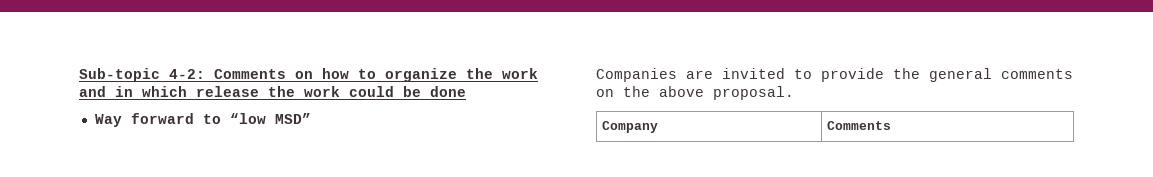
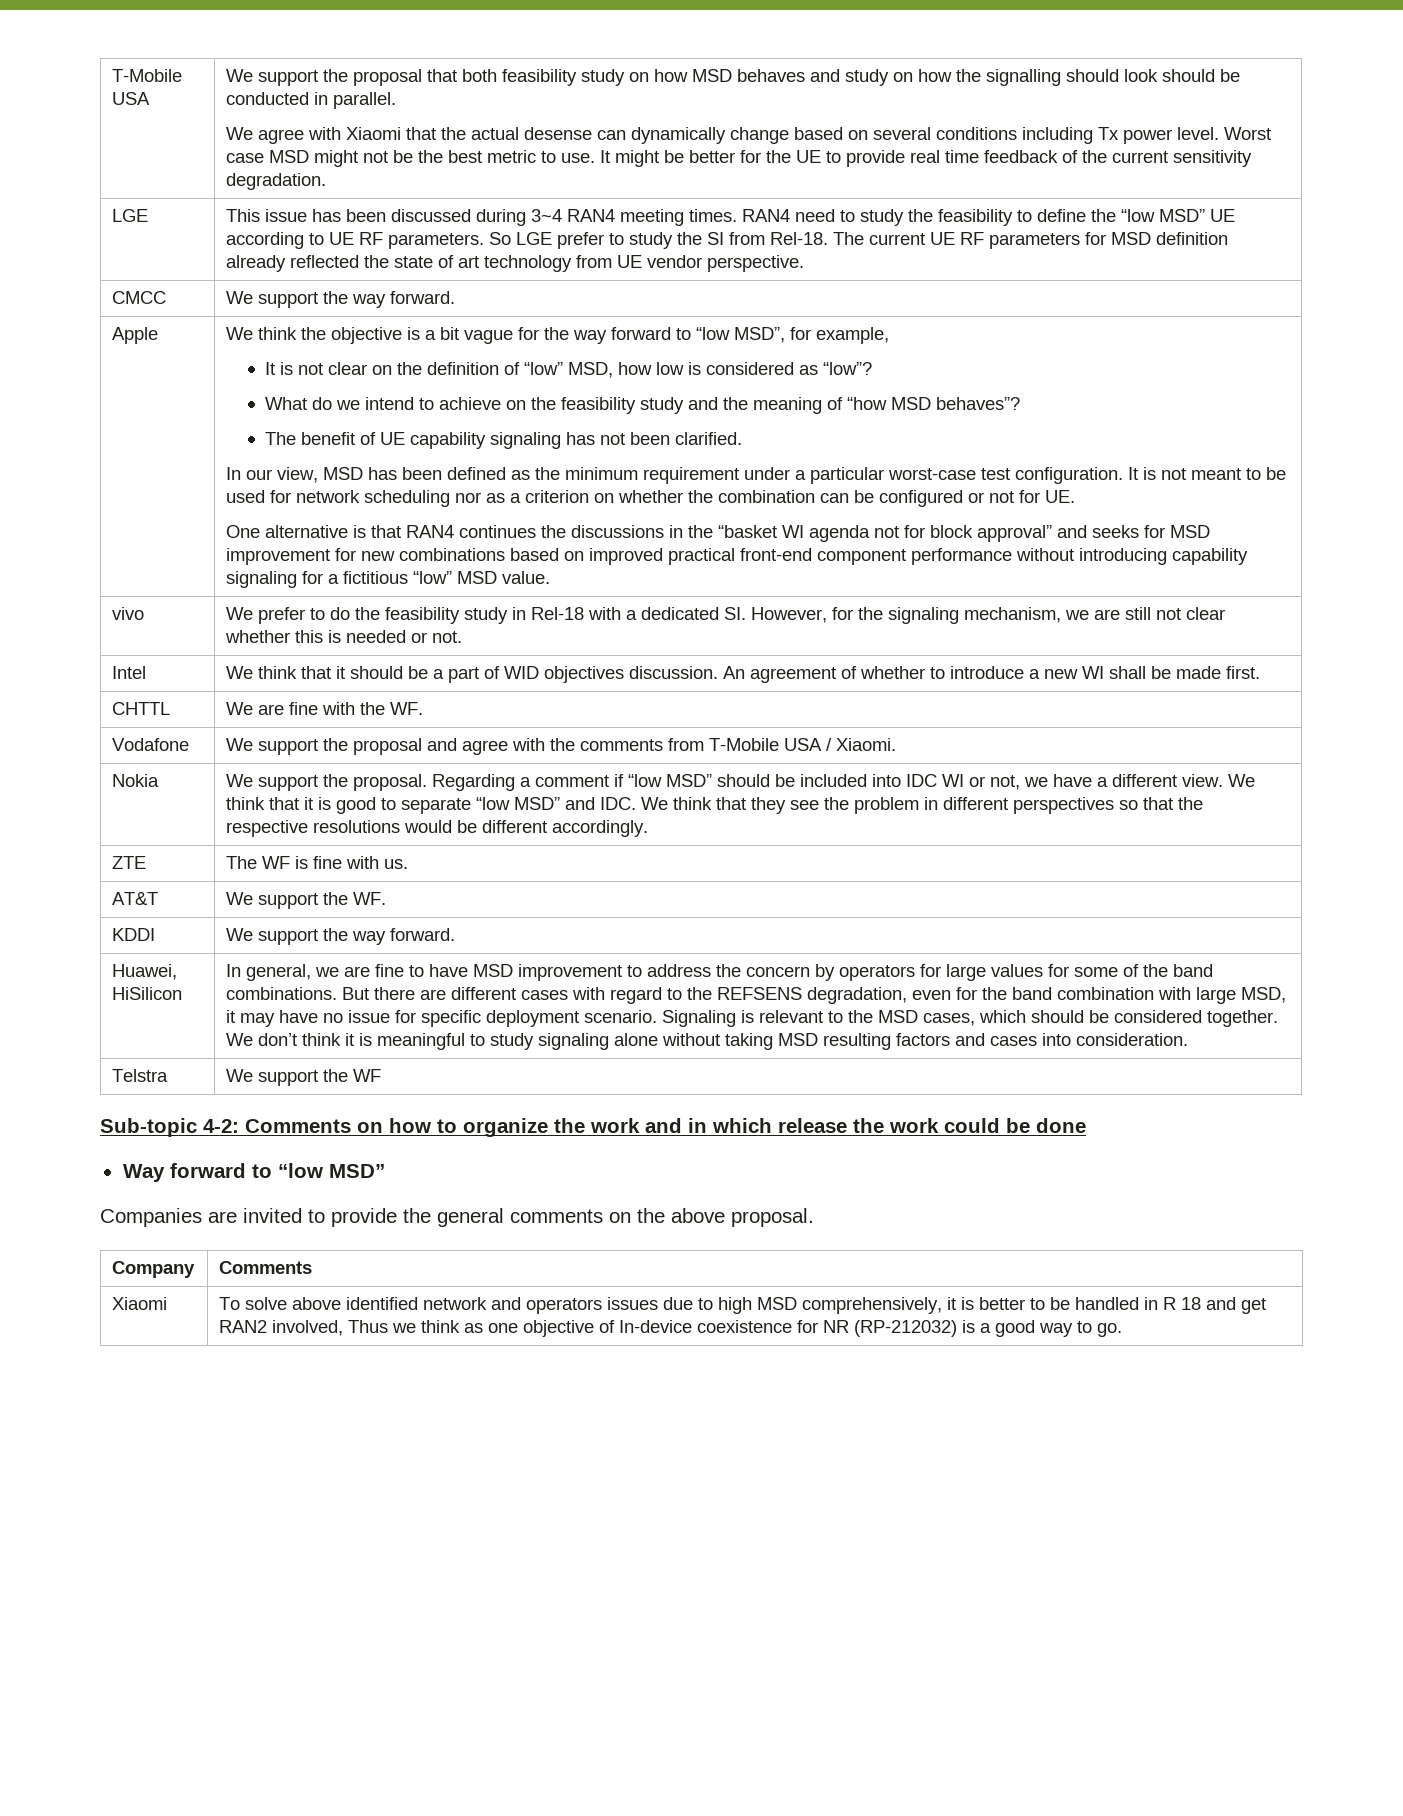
(79, 75) none -> [112,69,183,82] [112,92,151,105] [226,69,1241,86] [226,92,397,109] [226,127,1272,144] [226,150,1253,167] [226,173,327,190] [112,209,149,222] [226,209,1236,226] [226,232,1229,249] [226,255,805,272] [112,291,167,304] [226,291,456,308] [112,327,159,344] [226,327,890,344] [264,362,872,378] [264,397,1020,414] [264,432,742,449] [226,467,1287,484] [226,490,1076,507] [226,525,1211,542] [226,548,1249,565] [226,571,551,588] [112,607,145,620] [226,607,1226,624] [225,630,463,643] [112,666,147,679] [226,666,1261,683] [112,702,171,715] [226,702,424,715] [112,738,190,751] [226,738,897,755] [112,774,160,787] [226,774,1256,791] [226,797,1204,814] [226,820,649,837] [112,856,147,869] [226,856,409,869] [112,892,159,905] [226,892,387,909] [112,928,156,941] [226,928,456,945] [112,964,178,980] [112,987,183,1000] [226,964,1214,981] [226,987,1287,1004] [226,1010,1279,1027] [226,1033,1189,1050] [112,1069,169,1082] [226,1069,382,1086] T-Mobile USA | We support the proposal that both feasibility study on how MSD behaves and study on how the signalling should look should be conducted in parallel. // We agree with Xiaomi that the actual desense can dynamically change based on several conditions including Tx power level. Worst case MSD might not be the best metric to use. It might be better for the UE to provide real time feedback of the current sensitivity degradation. // LGE | This issue has been discussed during 3~4 RAN4 meeting times. RAN4 need to study the feasibility to define the “low MSD” UE according to UE RF parameters. So LGE prefer to study the SI from Rel-18. The current UE RF parameters for MSD definition already reflected the state of art technology from UE vendor perspective. // CMCC | We support the way forward. // Apple | We think the objective is a bit vague for the way forward to “low MSD”, for example, // It is not clear on the definition of “low” MSD, how low is considered as “low”? // What do we intend to achieve on the feasibility study and the meaning of “how MSD behaves”? // The benefit of UE capability signaling has not been clarified. // In our view, MSD has been defined as the minimum requirement under a particular worst-case test configuration. It is not meant to be used for network scheduling nor as a criterion on whether the combination can be configured or not for UE. // One alternative is that RAN4 continues the discussions in the “basket WI agenda not for block approval” and seeks for MSD improvement for new combinations based on improved practical front-end component performance without introducing capability signaling for a fictitious “low” MSD value. // vivo | We prefer to do the feasibility study in Rel-18 with a dedicated SI. However, for the signaling mechanism, we are still not clear whether this is needed or not. // Intel | We think that it should be a part of WID objectives discussion. An agreement of whether to introduce a new WI shall be made first. // CHTTL | We are fine with the WF. // Vodafone | We support the proposal and agree with the comments from T-Mobile USA / Xiaomi. // Nokia | We support the proposal. Regarding a comment if “low MSD” should be included into IDC WI or not, we have a different view. We think that it is good to separate “low MSD” and IDC. We think that they see the problem in different perspectives so that the respective resolutions would be different accordingly. // ZTE | The WF is fine with us. // AT&T | We support the WF. // KDDI | We support the way forward. // Huawei, HiSilicon | In general, we are fine to have MSD improvement to address the concern by operators for large values for some of the band combinations. But there are different cases with regard to the REFSENS degradation, even for the band combination with large MSD, it may have no issue for specific deployment scenario. Signaling is relevant to the MSD cases, which should be considered together. We don’t think it is meaningful to study signaling alone without taking MSD resulting factors and cases into consideration. // Telstra | We support the WF //
(891, 125) none -> [112,1297,168,1310] [219,1297,1267,1314] [219,1320,1123,1337] // Xiaomi | To solve above identified network and operators issues due to high MSD comprehensively, it is better to be handled in R 18 and get RAN2 involved, Thus we think as one objective of In-device coexistence for NR (RP-212032) is a good way to go.

